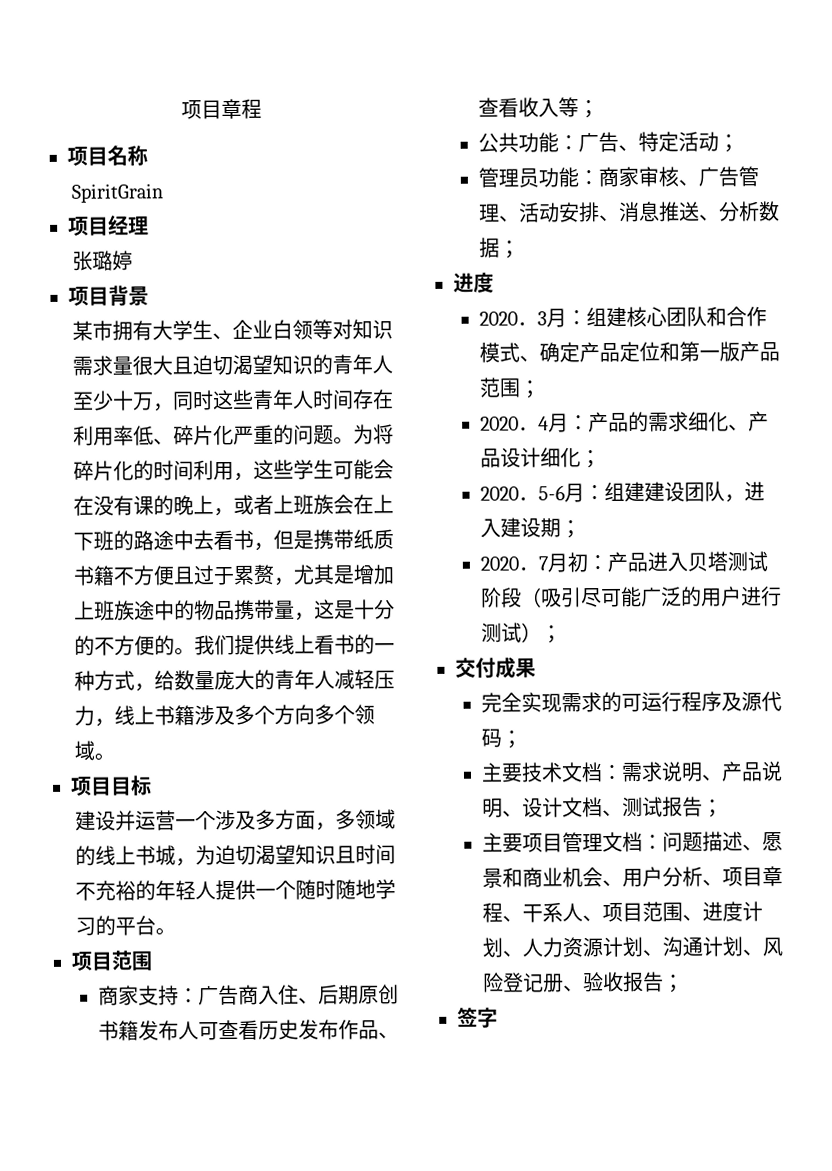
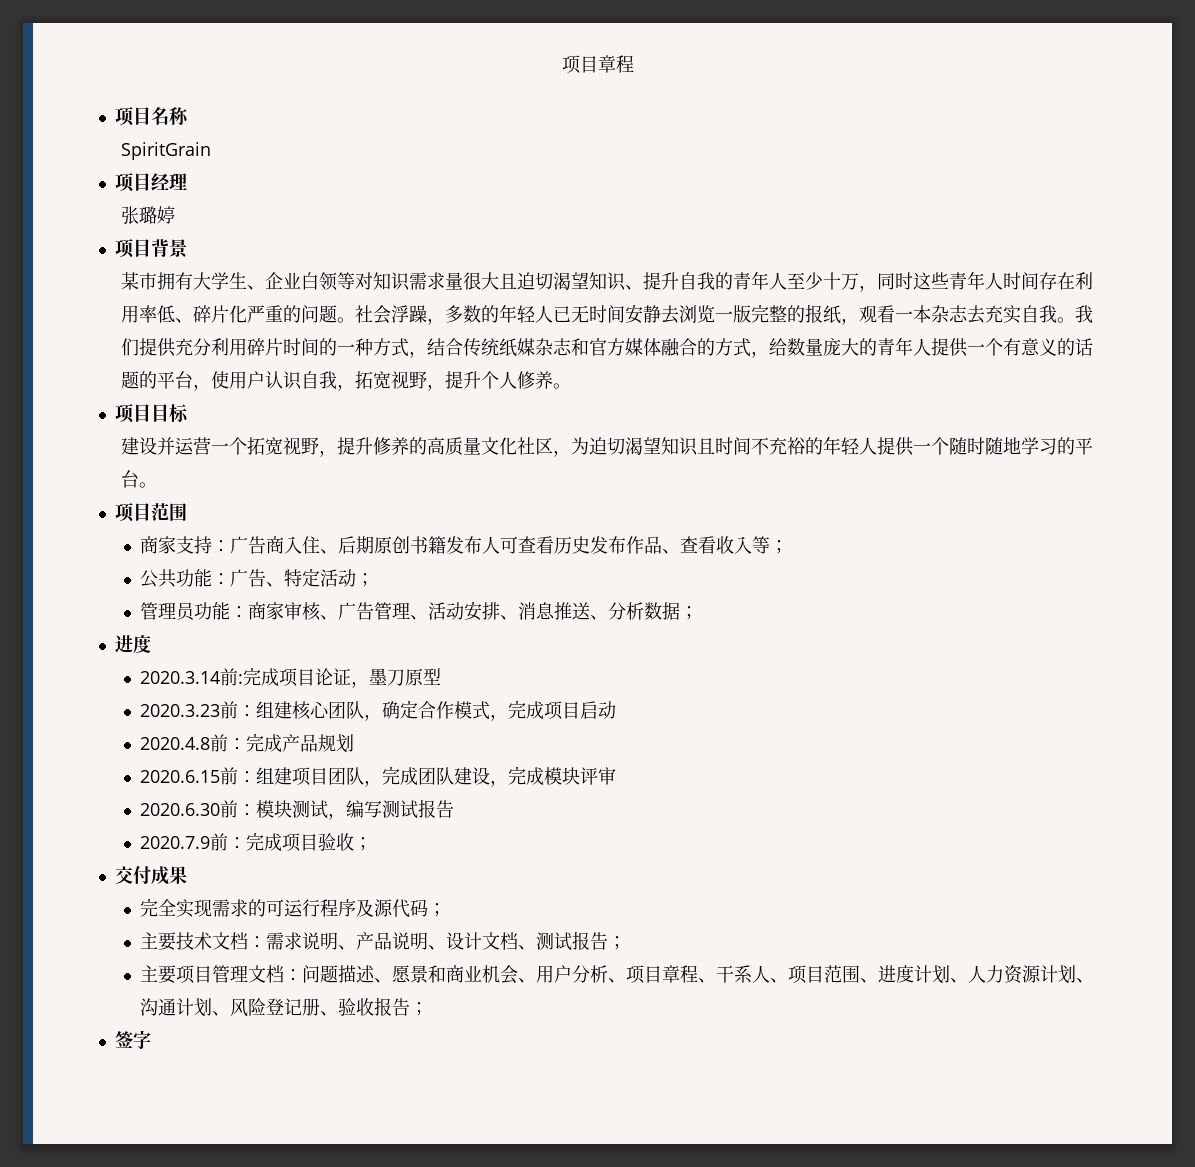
(313, 365) none -> [624,272,715,290] 、提升自我
[352,424,394,445] [72,459,394,481] [72,494,394,517] [72,529,394,551] [72,564,394,586] [73,599,395,621] [73,634,395,656] [73,670,95,691] 为将碎片化的时间利用，这些学生可能会在没有课的晚上，或者上班族会在上下班的路途中去看书，但是携带纸质书籍不方便且过于累赘，尤其是增加上班族途中的物品携带量，这是十分的不方便的。我们提供线上看书的一种 -> [354,304,1093,325] [120,338,715,358] 社会浮躁，多数的年轻人已无时间安静去浏览一版完整的报纸，观看一本杂志去充实自我。我们提供充分利用碎片时间的一种方式，结合传统纸媒杂志和官方媒体融合的
[333,669,395,690] [73,704,375,727] [73,740,95,761] 减轻压力，线上书籍涉及多个方向多个领域 -> [930,338,1093,357] [120,371,553,391] 提供一个有意义的话题的平台，使用户认识自我，拓宽视野，提升个人修养
[214,809,396,831] [74,845,176,866] 涉及多方面，多领域的线上书城 -> [246,437,553,457] 拓宽视野，提升修养的高质量文化社区
[478,308,567,328] 2020．3月 -> [140,667,442,688] [140,701,239,719] 2020.3.14前:完成项目论证，墨刀原型 // 2020.3.23前
[705,306,727,327] 和 -> [364,700,419,721] ，确定
[518,341,780,363] [478,377,541,399] [479,411,769,433] [479,447,601,469] [479,481,765,503] [479,517,581,539] [479,551,768,573] [480,586,782,608] [480,622,542,643] 、确定产品定位和第一版产品范围； // 2020．4月：产品的需求细化、产品设计细化； // 2020．5-6月：组建建设团队，进入建设期； // 2020．7月初：产品进入贝塔测试阶段（吸引尽可能广泛的用户进行测试） -> [490,700,617,721] [140,733,355,753] [140,766,617,787] [140,799,455,820] [140,832,355,852] ，完成项目启动 // 2020.4.8前：完成产品规划 // 2020.6.15前：组建项目团队，完成团队建设，完成模块评审 // 2020.6.30前：模块测试，编写测试报告 // 2020.7.9前：完成项目验收

